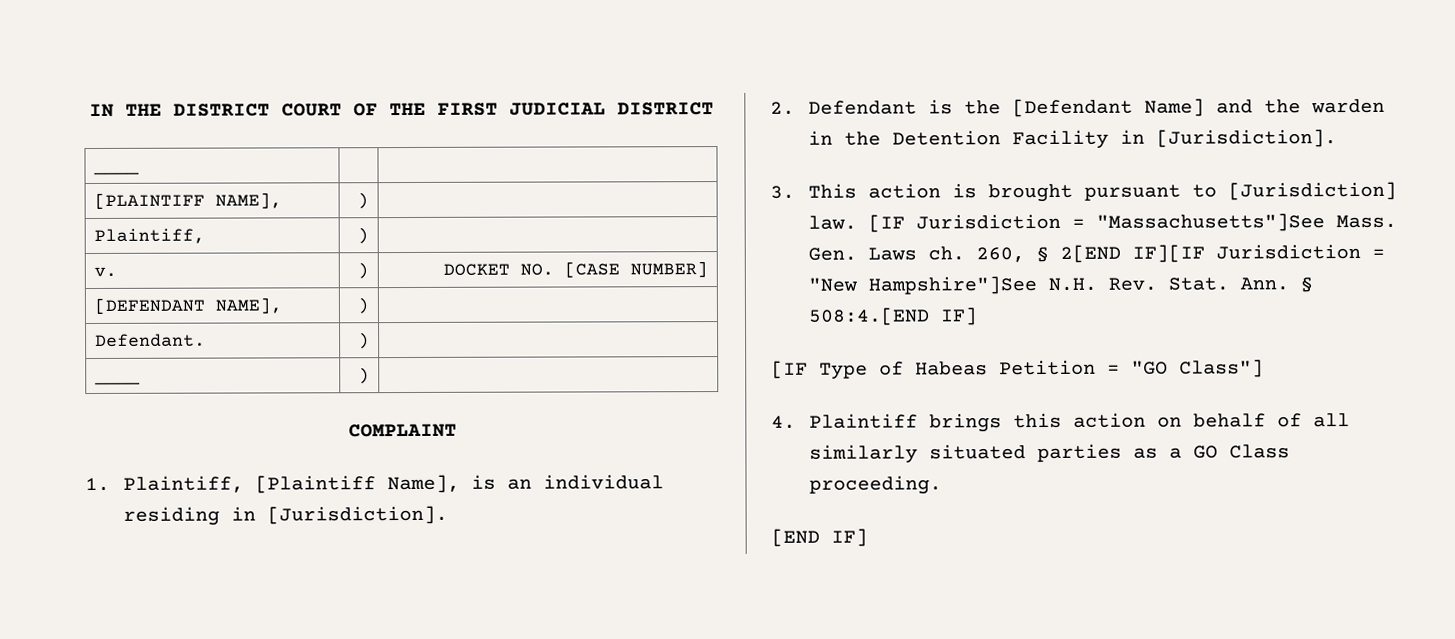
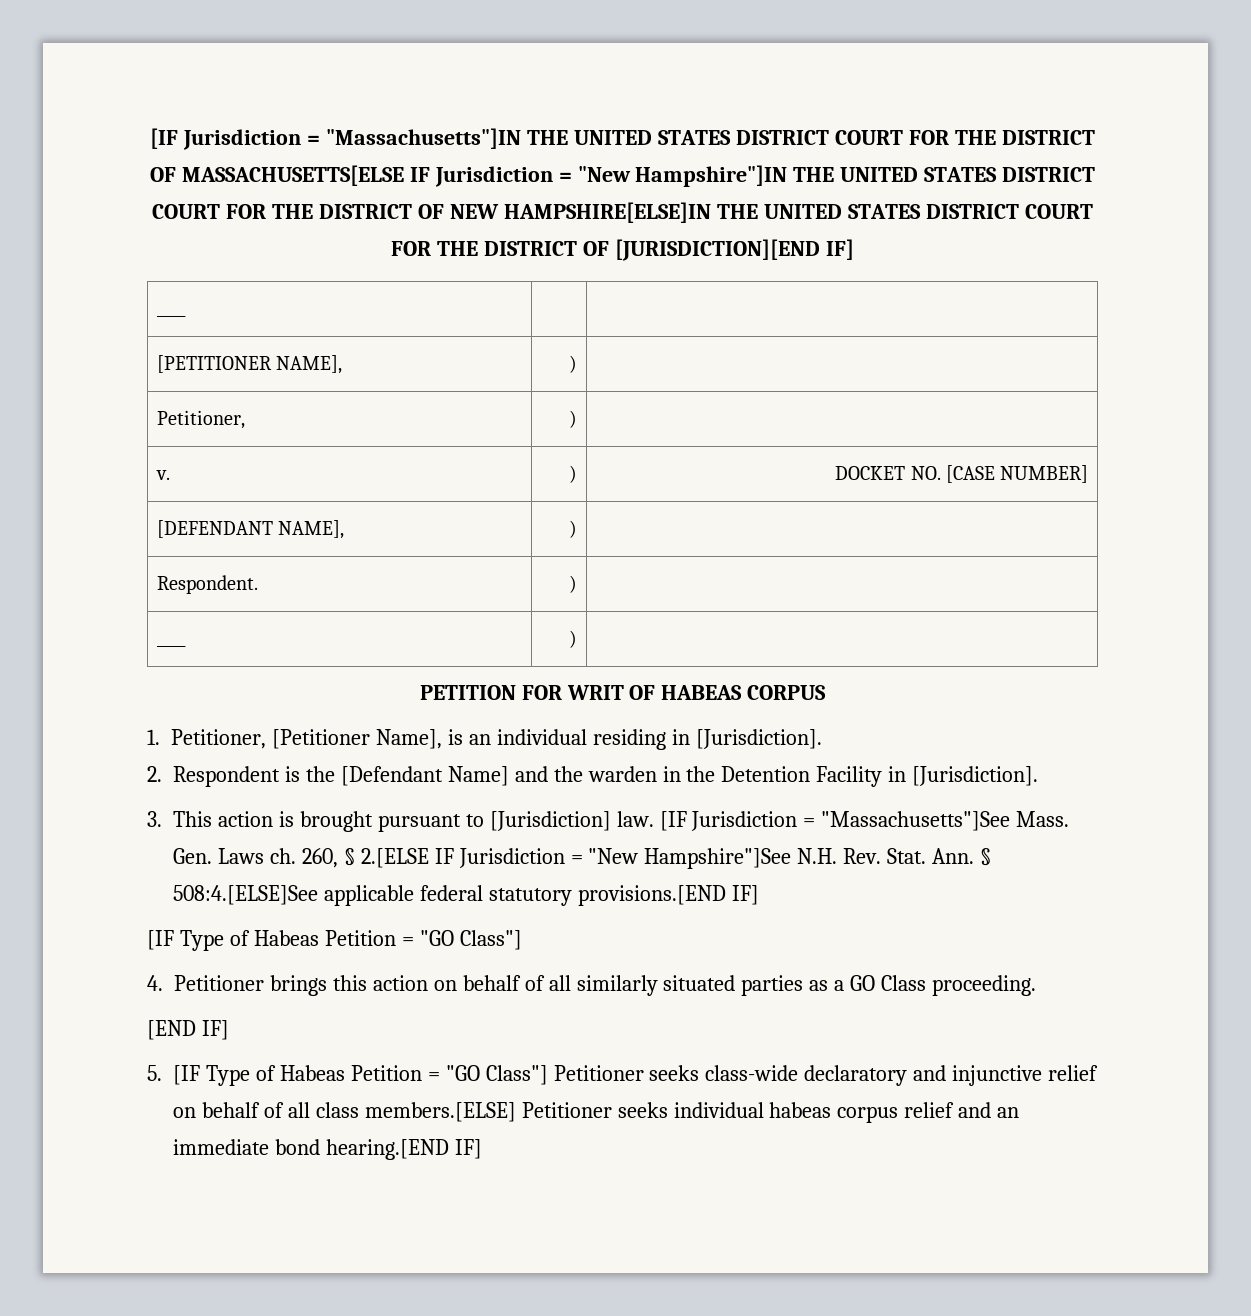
[88,102,714,118] IN THE DISTRICT COURT OF THE FIRST JUDICIAL DISTRICT -> [150,128,1095,150] [149,165,1096,187] [152,202,1093,223] [391,239,854,261] [IF Jurisdiction = "Massachusetts"]IN THE UNITED STATES DISTRICT COURT FOR THE DISTRICT OF MASSACHUSETTS[ELSE IF Jurisdiction = "New Hampshire"]IN THE UNITED STATES DISTRICT COURT FOR THE DISTRICT OF NEW HAMPSHIRE[ELSE]IN THE UNITED STATES DISTRICT COURT FOR THE DISTRICT OF [JURISDICTION][END IF]
[93,192,282,209] [357,192,370,210] [93,228,205,244] [PLAINTIFF NAME], | ) | // Plaintiff, -> [156,355,342,374] [569,355,578,373] [156,410,245,429] [PETITIONER NAME], | ) | // Petitioner,
[94,333,206,347] Defendant. -> [156,575,258,594] Respondent.
[347,423,457,438] COMPLAINT -> [419,685,827,700] PETITION FOR WRIT OF HABEAS CORPUS
[122,475,376,494] Plaintiff, [Plaintiff -> [171,729,371,749] Petitioner, [Petitioner
[807,100,917,115] Defendant -> [173,766,280,787] Respondent
[1059,244,1205,263] 2[END IF][IF -> [360,848,454,868] 2.[ELSE IF
[807,307,930,326] 508:4.[END -> [173,885,726,906] 508:4.[ELSE]See applicable federal statutory provisions.[END
[808,413,918,429] Plaintiff -> [174,975,264,991] Petitioner
(868, 537) none -> [147,1065,1099,1086] [173,1102,1020,1123] [173,1139,482,1160] // 5. [IF Type of Habeas Petition = "GO Class"] Petitioner seeks class-wide declaratory and injunctive relief on behalf of all class members.[ELSE] Petitioner seeks individual habeas corpus relief and an immediate bond hearing.[END IF]

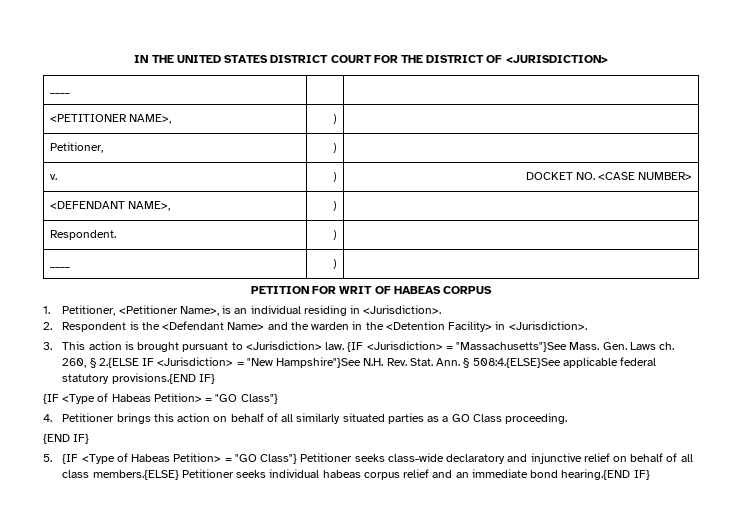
[150,128,1095,150] [149,165,1096,187] [152,202,1093,223] [391,239,854,261] [IF Jurisdiction = "Massachusetts"]IN THE UNITED STATES DISTRICT COURT FOR THE DISTRICT OF MASSACHUSETTS[ELSE IF Jurisdiction = "New Hampshire"]IN THE UNITED STATES DISTRICT COURT FOR THE DISTRICT OF NEW HAMPSHIRE[ELSE]IN THE UNITED STATES DISTRICT COURT FOR THE DISTRICT OF [JURISDICTION][END IF] -> [134,55,608,64] IN THE UNITED STATES DISTRICT COURT FOR THE DISTRICT OF <JURISDICTION>
[156,355,342,374] [PETITIONER NAME], -> [49,114,171,124] <PETITIONER NAME>,
[946,465,1089,483] [156,520,344,539] [CASE NUMBER] // [DEFENDANT NAME], -> [598,172,693,180] [49,201,170,211] <CASE NUMBER> // <DEFENDANT NAME>,
[272,729,443,749] [Petitioner Name], -> [118,305,219,316] <Petitioner Name>,
[695,729,822,749] [Jurisdiction]. -> [363,305,442,314] <Jurisdiction>.
[340,766,509,786] [Defendant Name] -> [162,321,265,330] <Defendant Name>
[721,766,1039,787] Detention Facility in [Jurisdiction]. -> [385,321,587,332] <Detention Facility> in <Jurisdiction>.
[489,811,1011,831] [Jurisdiction] law. [IF Jurisdiction = "Massachusetts"]See -> [245,341,568,352] <Jurisdiction> law. {IF <Jurisdiction> = "Massachusetts"}See
[360,848,792,869] 2.[ELSE IF Jurisdiction = "New Hampshire"]See -> [98,357,362,368] 2.{ELSE IF <Jurisdiction> = "New Hampshire"}See
[173,885,318,905] 508:4.[ELSE]See -> [472,358,561,368] 508:4.{ELSE}See
[577,885,759,906] [147,930,522,951] provisions.[END IF] // [IF Type of Habeas Petition = "GO Class"] -> [111,373,215,384] [43,393,278,404] provisions.{END IF} // {IF <Type of Habeas Petition> = "GO Class"}
[147,1020,229,1040] [END IF] -> [43,434,90,444] {END IF}
[173,1065,548,1086] [IF Type of Habeas Petition = "GO Class"] -> [62,453,298,464] {IF <Type of Habeas Petition> = "GO Class"}
[364,1102,516,1122] members.[ELSE] -> [92,470,179,480] members.{ELSE}
[325,1139,482,1160] hearing.[END IF] -> [561,469,650,480] hearing.{END IF}

